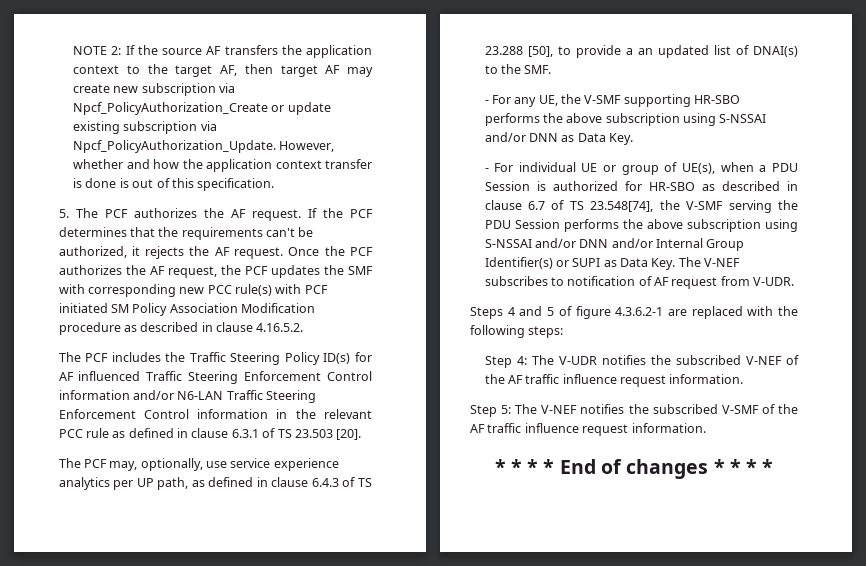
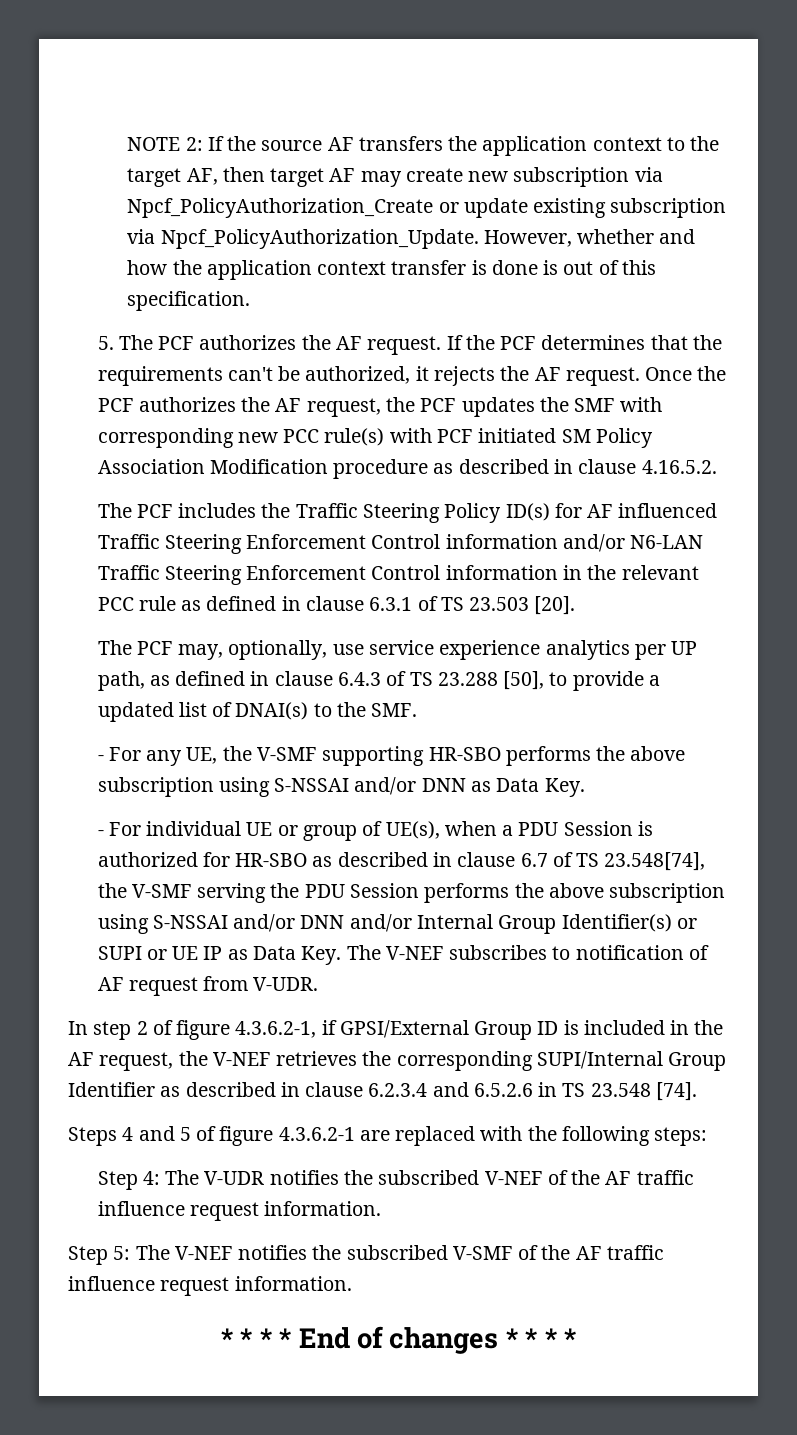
[637,48,653,55] an -> (660, 680) none
(601, 262) none -> [146,946,223,960] or UE IP
(795, 281) none -> [68,1020,724,1040] [68,1051,727,1071] [68,1082,697,1101] // In step 2 of figure 4.3.6.2-1, if GPSI/External Group ID is included in the AF request, the V-NEF retrieves the corresponding SUPI/Internal Group Identifier as described in clause 6.2.3.4 and 6.5.2.6 in TS 23.548 [74].

